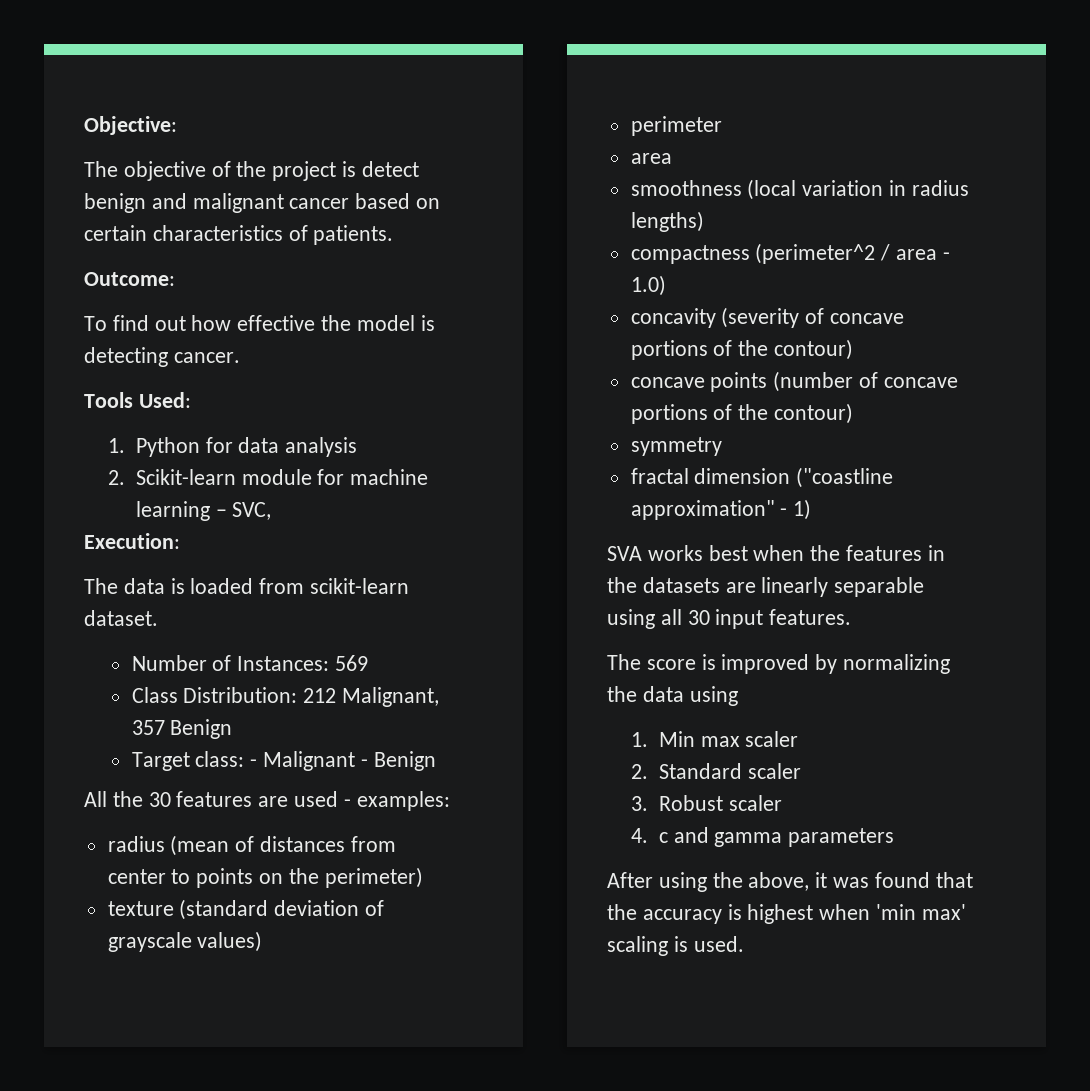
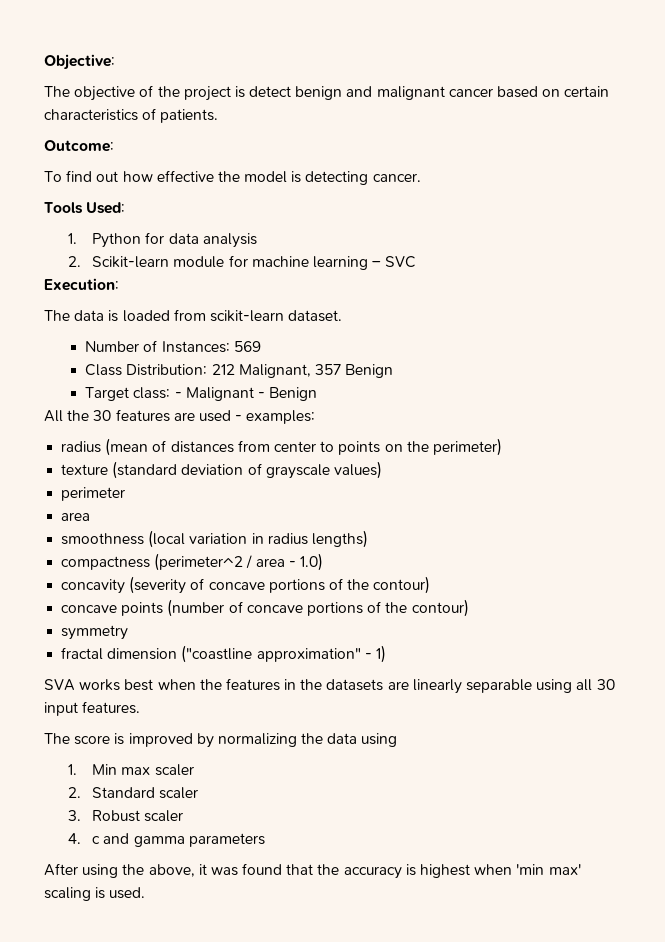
[232,502,272,520] SVC, -> [385,256,417,268] SVC

